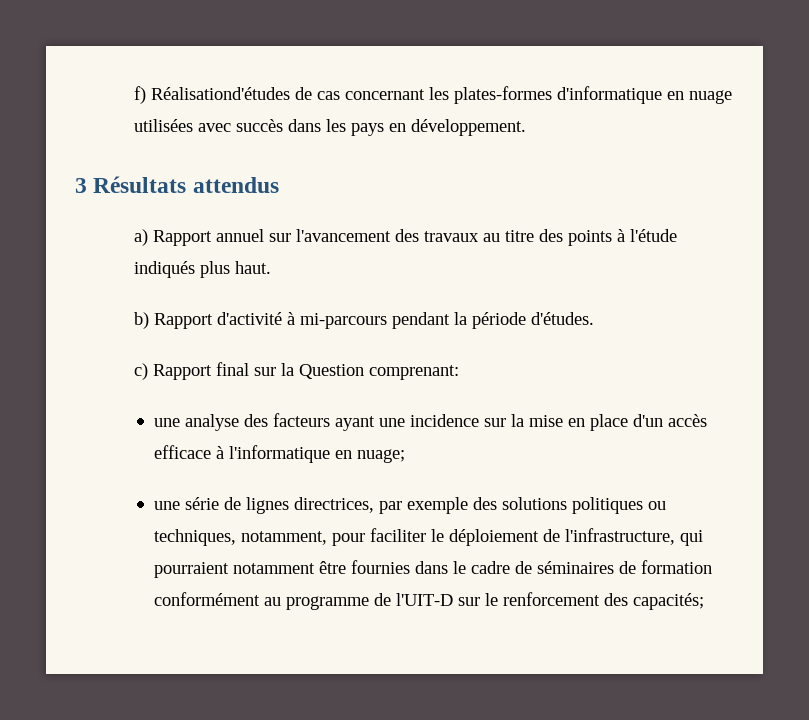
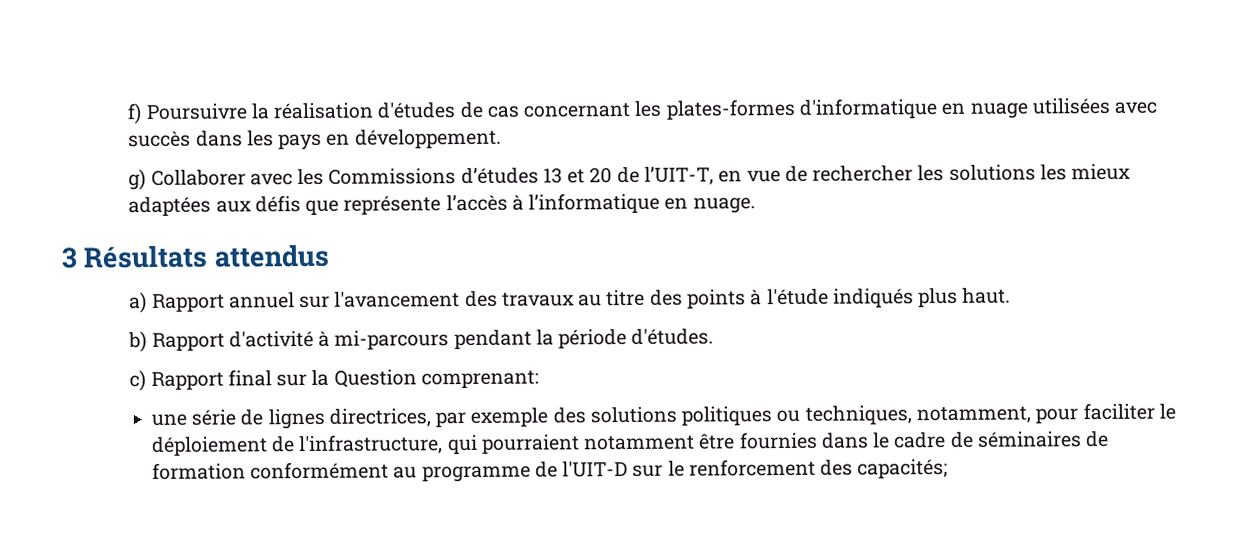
[150,87,290,100] Réalisationd'études -> [145,102,457,121] Poursuivre la réalisation d'études
(526, 127) none -> [128,163,1132,191] [128,192,756,217] // g) Collaborer avec les Commissions d’études 13 et 20 de l’UIT-T, en vue de rechercher les solutions les mieux adaptées aux défis que représente l’accès à l’informatique en nuage.
[154,413,708,431] [154,445,406,463] // une analyse des facteurs ayant une incidence sur la mise en place d'un accès efficace à l'informatique en nuage; -> (539, 379) none

